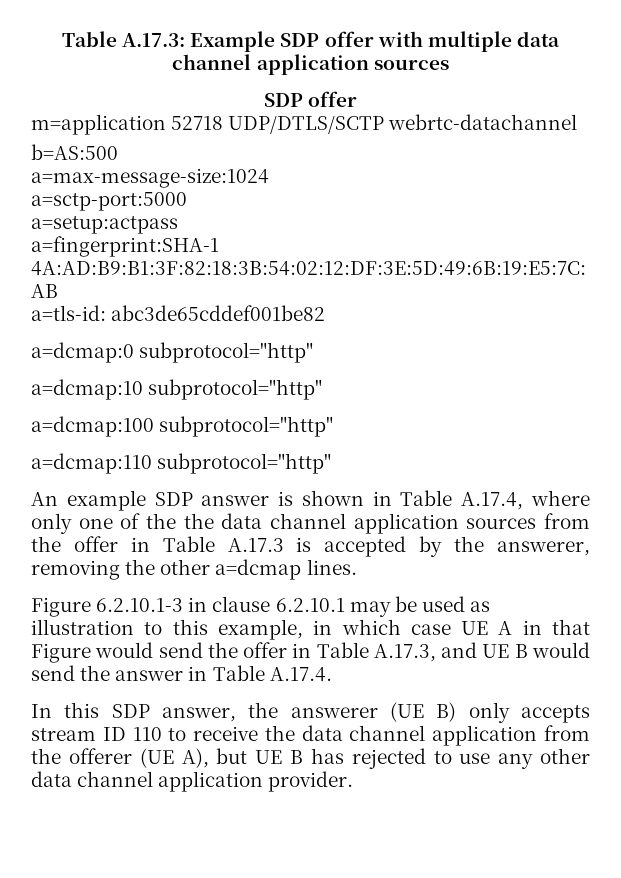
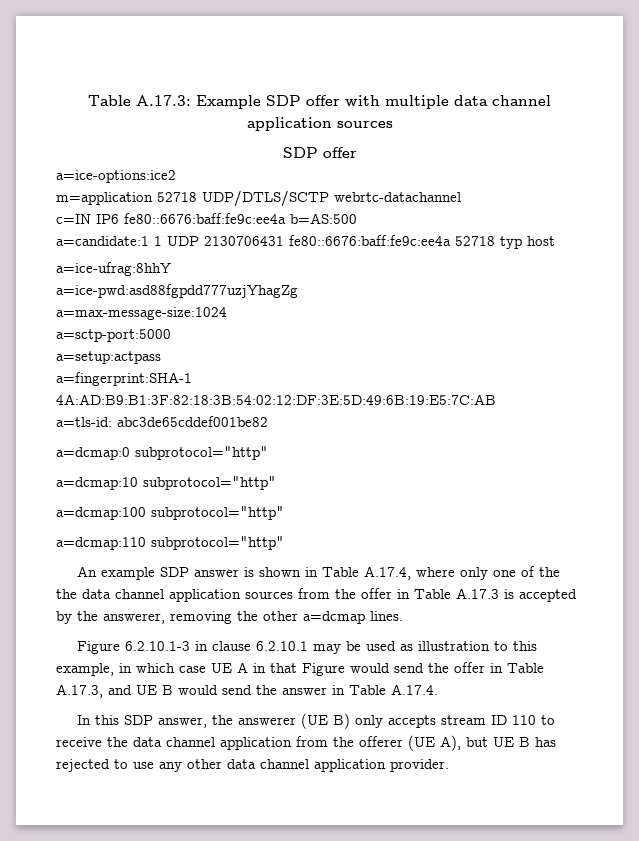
(358, 99) none -> [56,170,176,183] // a=ice-options:ice2
[31,144,118,160] b=AS:500 -> [56,213,357,224] [56,235,555,249] [56,262,171,276] [56,284,298,298] c=IN IP6 fe80::6676:baff:fe9c:ee4a b=AS:500 // a=candidate:1 1 UDP 2130706431 fe80::6676:baff:fe9c:ee4a 52718 typ host // a=ice-ufrag:8hhY // a=ice-pwd:asd88fgpdd777uzjYhagZg

